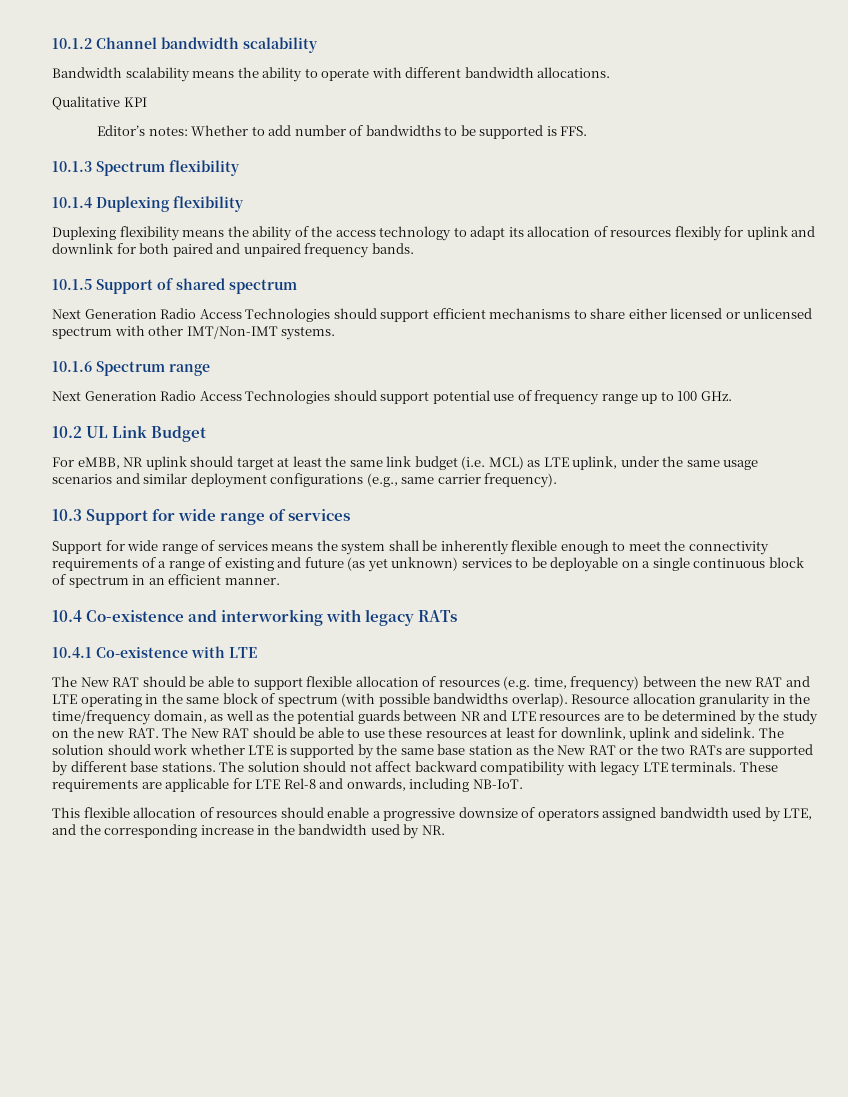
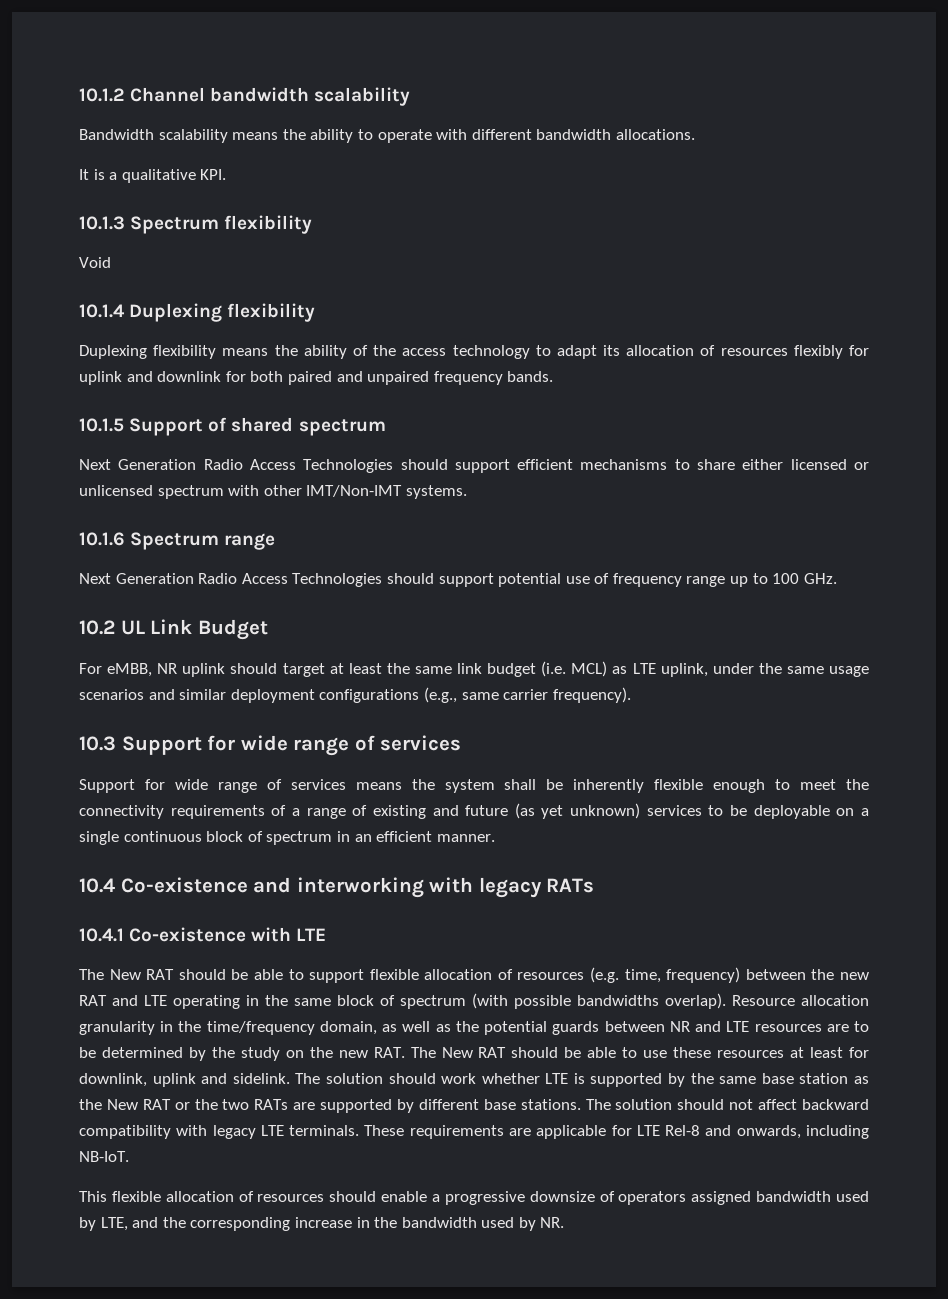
[52,96,147,110] [97,125,588,139] Qualitative KPI // Editor’s notes: Whether to add number of bandwidths to be supported is FFS. -> [79,169,227,183] It is a qualitative KPI.
(240, 168) none -> [79,257,111,268] // Void

